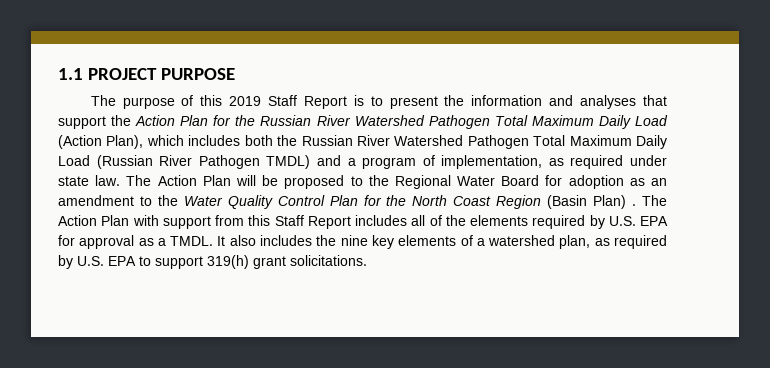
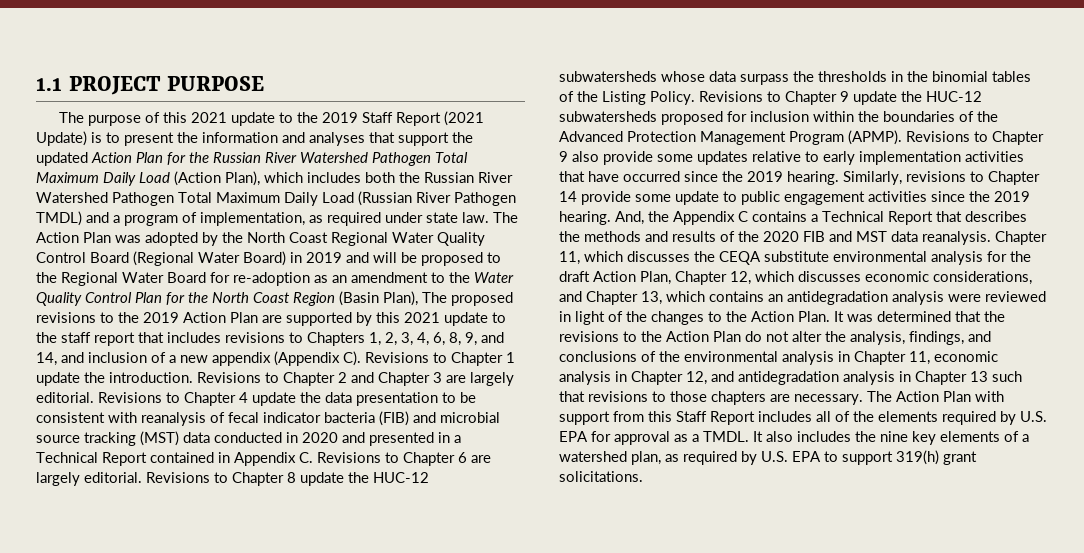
(223, 100) none -> [190,112,318,126] 2021 update to the
(347, 102) none -> [443,111,484,126] [36,131,87,146] (2021 Update)
(132, 120) none -> [36,152,88,166] updated
(231, 180) none -> [115,232,485,246] [36,251,369,266] was adopted by the North Coast Regional Water Quality Control Board (Regional Water Board) in 2019 and
[568,175,624,189] adoption -> [233,272,310,286] re-adoption
[593,195,637,209] Plan) . -> [383,291,513,306] [36,312,506,326] [36,332,504,346] [36,351,515,366] [36,372,514,386] [36,392,476,406] [36,411,500,426] [36,431,461,446] [36,452,491,466] [36,472,429,486] [559,71,1031,85] [559,91,982,105] [559,111,998,125] [559,130,1044,145] [559,151,1024,165] [559,171,1040,185] [559,191,1030,205] [559,211,1027,225] [559,231,1047,245] [559,251,1031,265] [559,271,1032,285] [559,291,1046,305] [559,311,1005,325] [559,331,991,345] [559,351,998,365] [559,371,1022,385] [559,391,863,405] Plan), The proposed revisions to the 2019 Action Plan are supported by this 2021 update to the staff report that includes revisions to Chapters 1, 2, 3, 4, 6, 8, 9, and 14, and inclusion of a new appendix (Appendix C). Revisions to Chapter 1 update the introduction. Revisions to Chapter 2 and Chapter 3 are largely editorial. Revisions to Chapter 4 update the data presentation to be consistent with reanalysis of fecal indicator bacteria (FIB) and microbial source tracking (MST) data conducted in 2020 and presented in a Technical Report contained in Appendix C. Revisions to Chapter 6 are largely editorial. Revisions to Chapter 8 update the HUC-12 subwatersheds whose data surpass the thresholds in the binomial tables of the Listing Policy. Revisions to Chapter 9 update the HUC-12 subwatersheds proposed for inclusion within the boundaries of the Advanced Protection Management Program (APMP). Revisions to Chapter 9 also provide some updates relative to early implementation activities that have occurred since the 2019 hearing. Similarly, revisions to Chapter 14 provide some update to public engagement activities since the 2019 hearing. And, the Appendix C contains a Technical Report that describes the methods and results of the 2020 FIB and MST data reanalysis. Chapter 11, which discusses the CEQA substitute environmental analysis for the draft Action Plan, Chapter 12, which discusses economic considerations, and Chapter 13, which contains an antidegradation analysis were reviewed in light of the changes to the Action Plan. It was determined that the revisions to the Action Plan do not alter the analysis, findings, and conclusions of the environmental analysis in Chapter 11, economic analysis in Chapter 12, and antidegradation analysis in Chapter 13 such that revisions to those chapters are necessary.

